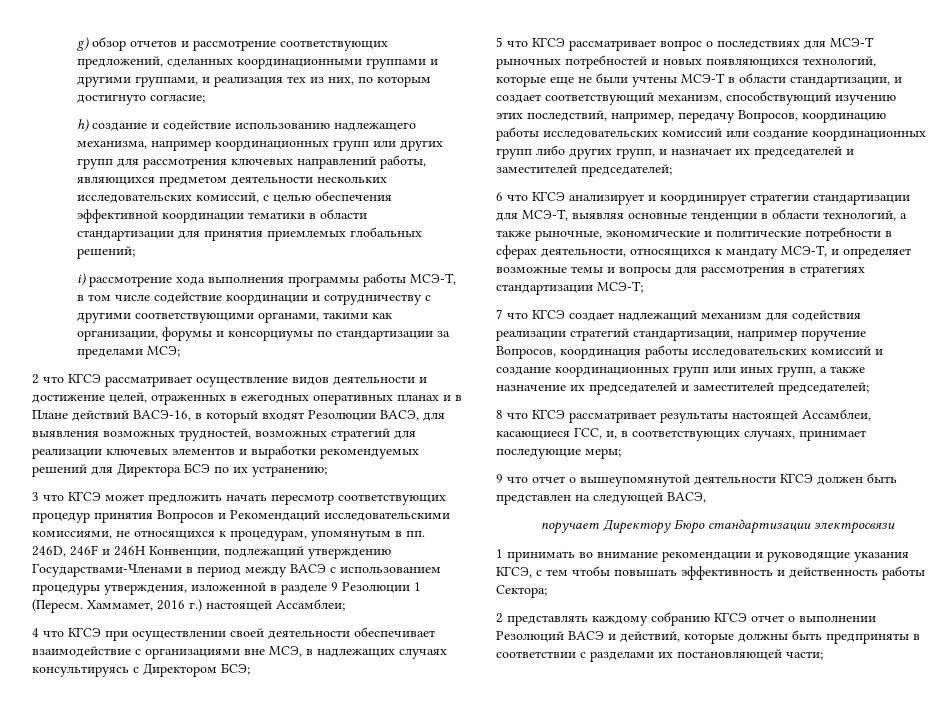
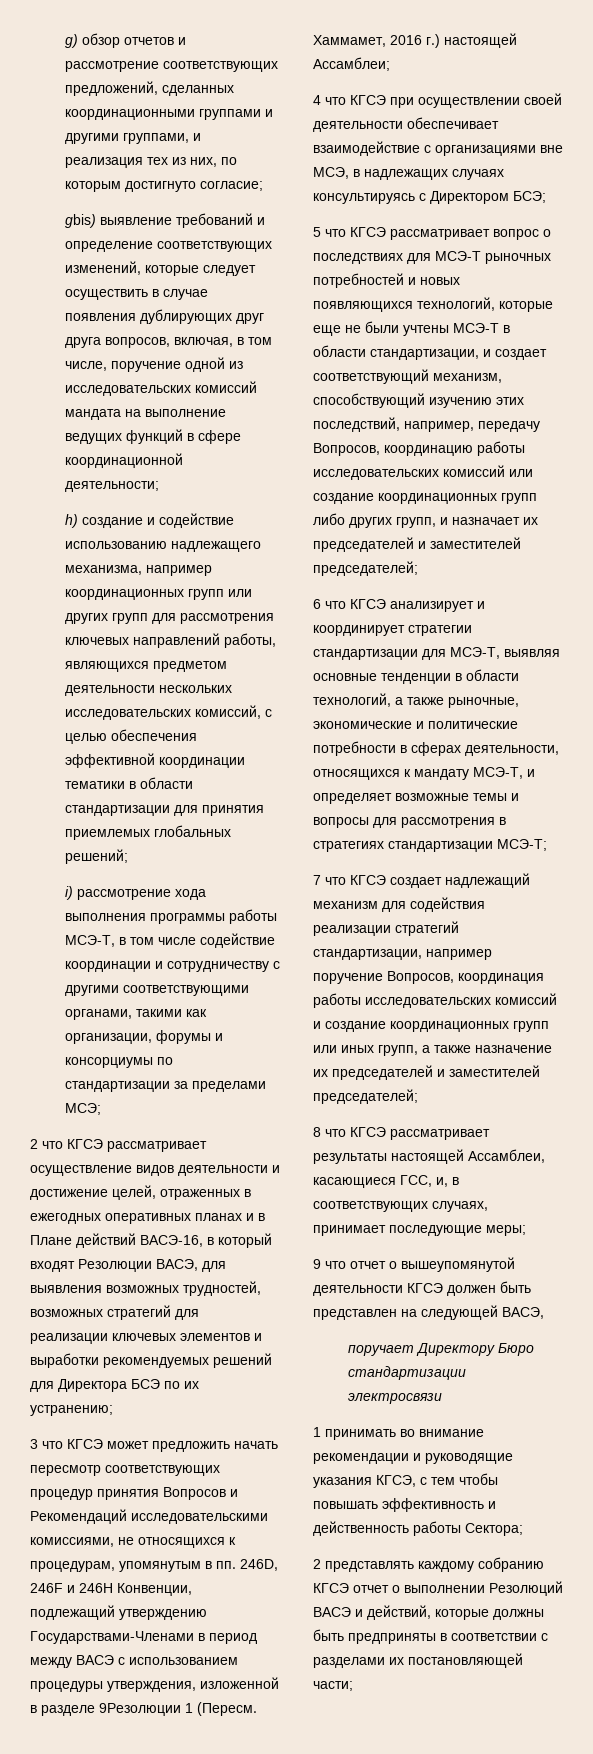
(206, 98) none -> [64,213,265,228] [64,241,272,252] [64,261,256,276] [64,289,208,300] [64,309,264,324] [64,337,272,348] [64,357,243,372] [64,381,257,396] [64,409,226,420] [64,429,241,444] [64,453,183,468] [64,481,159,492] // gbis) выявление требований и определение соответствующих изменений, которые следует осуществить в случае появления дублирующих друг друга вопросов, включая, в том числе, поручение одной из исследовательских комиссий мандата на выполнение ведущих функций в сфере координационной деятельности;
[331,582,410,593] 9 Резолюции -> [99,1703,181,1716] 9Резолюции

